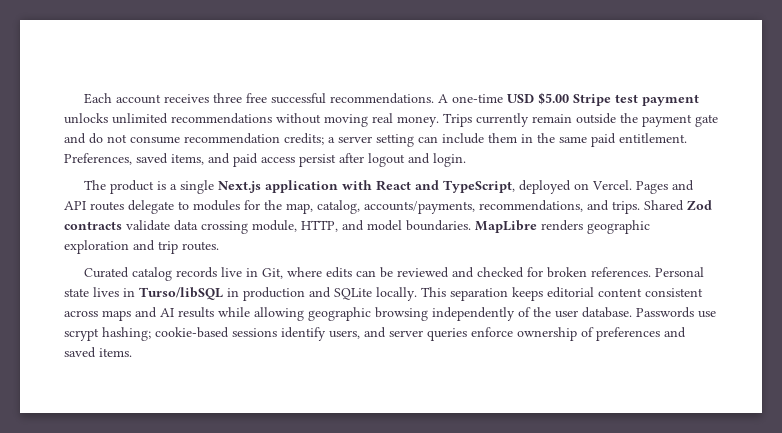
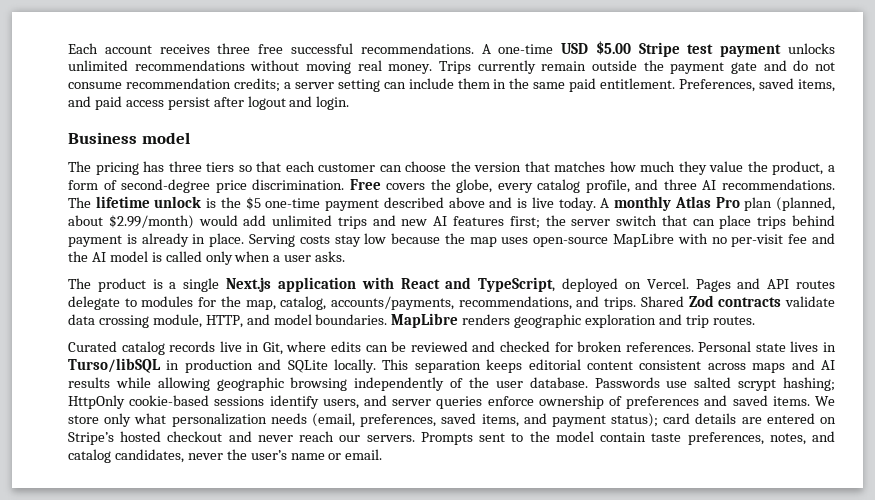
(466, 160) none -> [68,132,190,144] [68,161,835,175] [68,179,835,193] [68,196,835,211] [68,215,836,229] [68,233,835,247] [68,251,346,265] // Business model // The pricing has three tiers so that each customer can choose the version that matches how much they value the product, a form of second-degree price discrimination. Free covers the globe, every catalog profile, and three AI recommendations. The lifetime unlock is the $5 one-time payment described above and is live today. A monthly Atlas Pro plan (planned, about $2.99/month) would add unlimited trips and new AI features first; the server switch that can place trips behind payment is already in place. Serving costs stay low because the map uses open-source MapLibre with no per-visit fee and the AI model is called only when a user asks.
(716, 314) none -> [694,377,732,388] salted
(151, 334) none -> [68,395,125,409] HttpOnly
(132, 352) none -> [815,396,836,406] [68,413,836,427] [68,431,836,445] [68,449,383,463] We store only what personalization needs (email, preferences, saved items, and payment status); card details are entered on Stripe’s hosted checkout and never reach our servers. Prompts sent to the model contain taste preferences, notes, and catalog candidates, never the user’s name or email.

